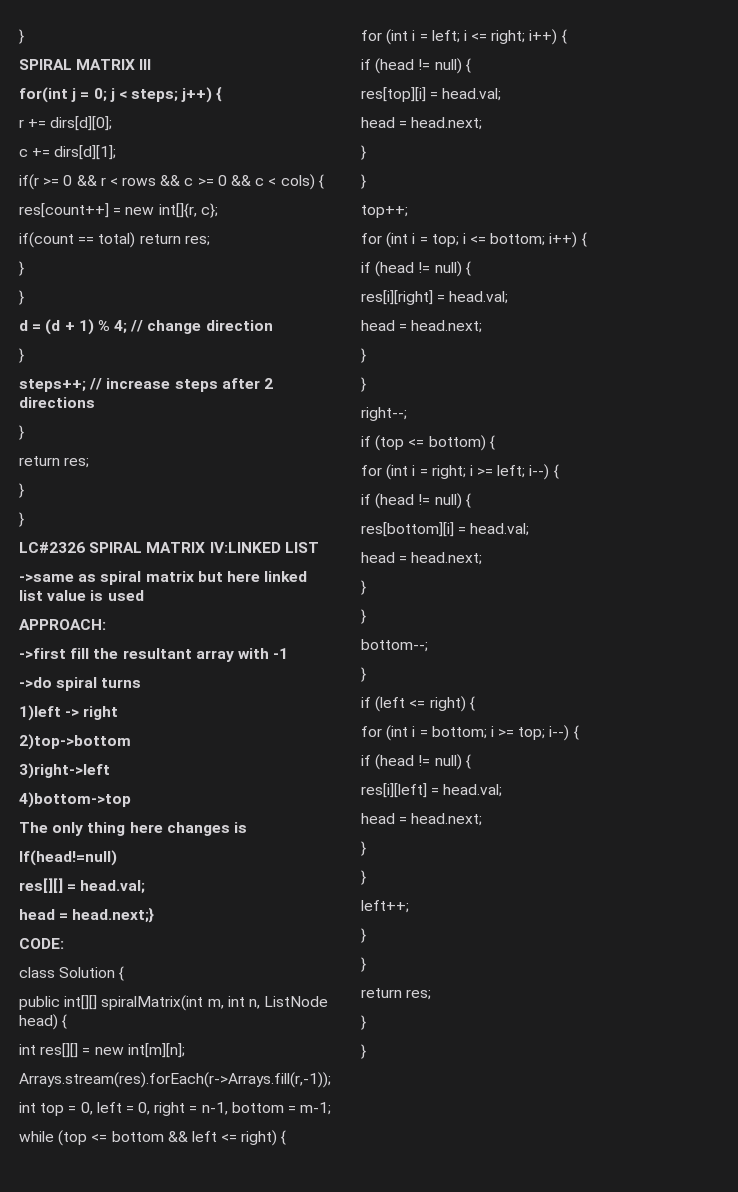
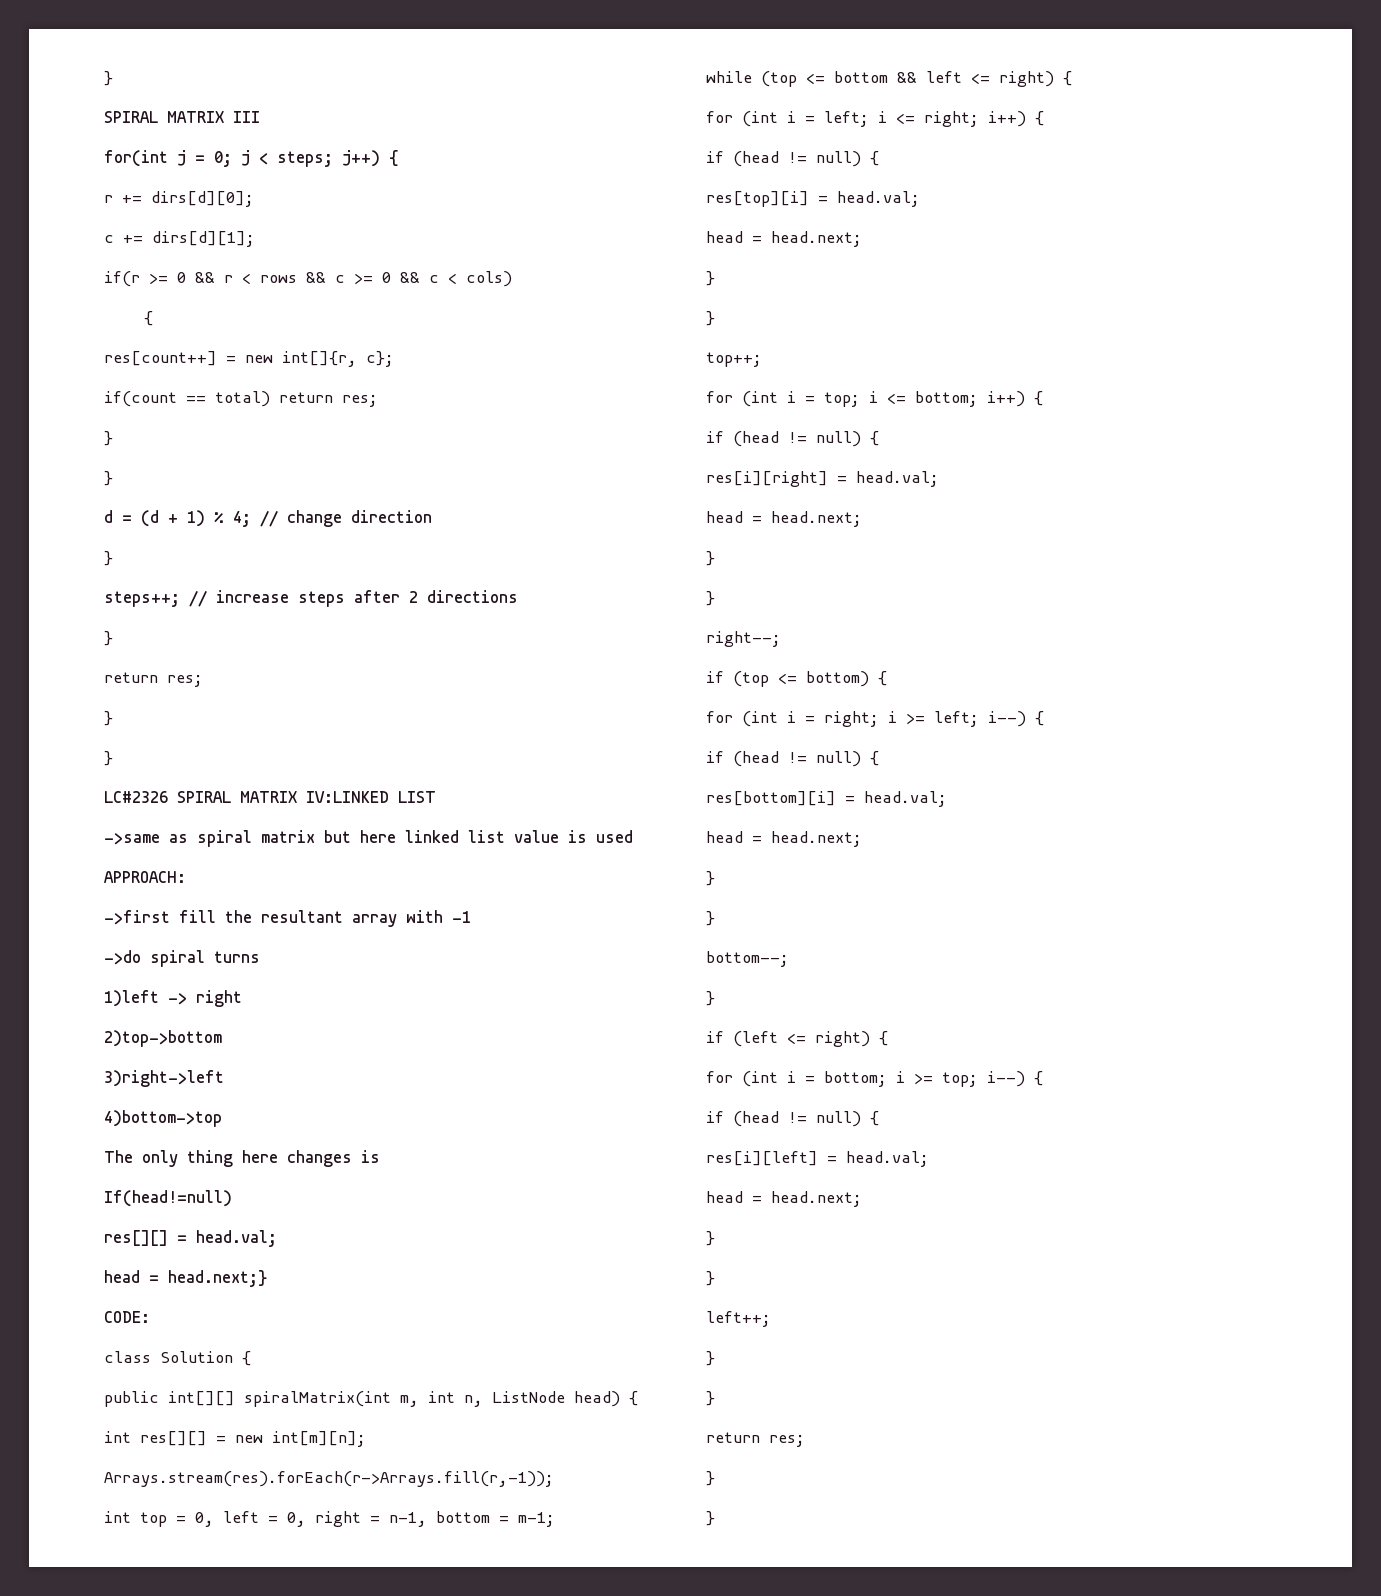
(315, 182) none -> (512, 279) //

